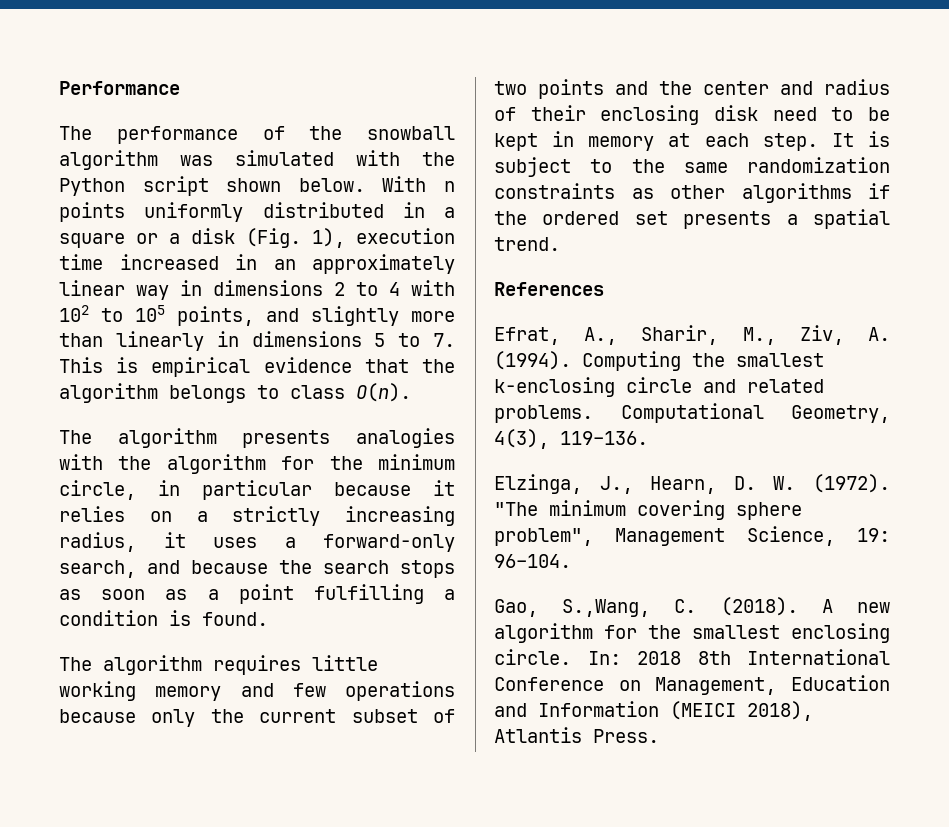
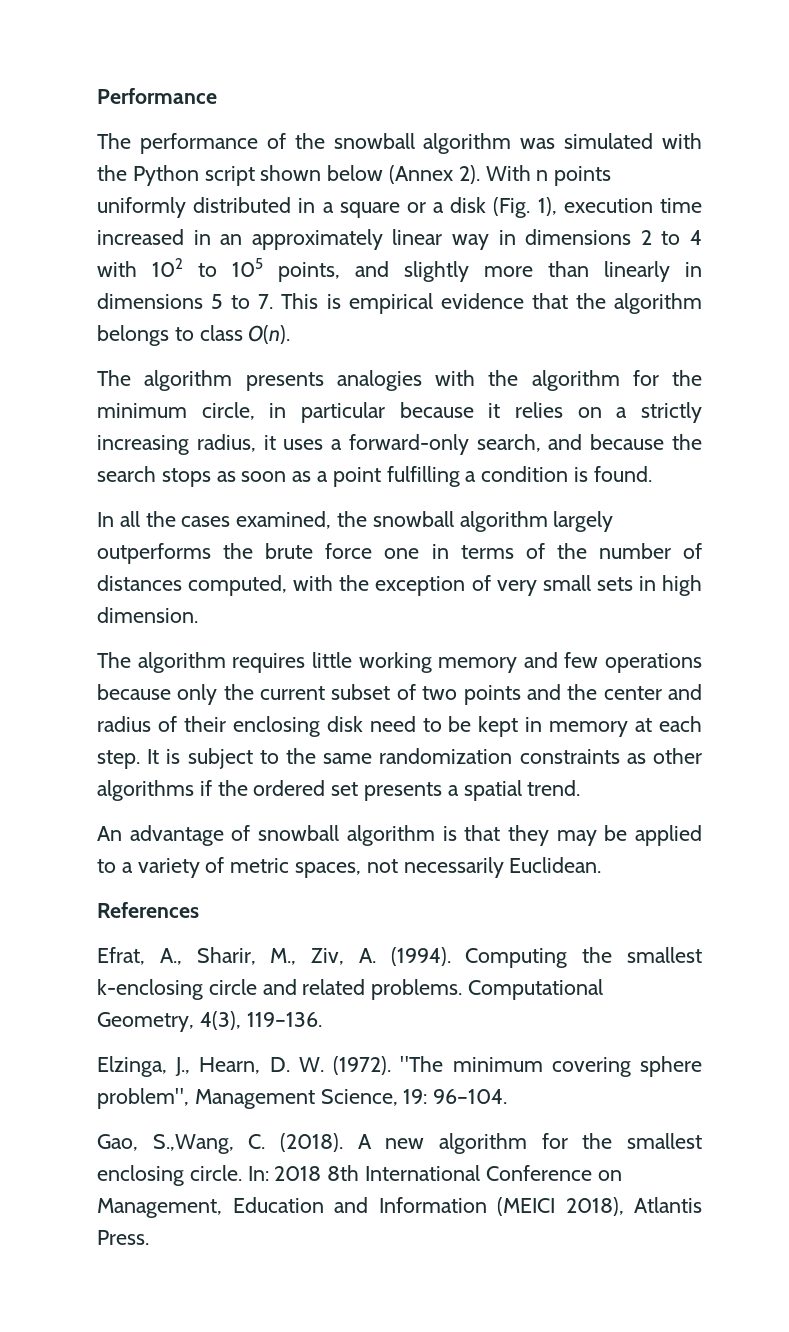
[298,178,365,192] below. -> [327,165,480,184] below (Annex 2).
(268, 619) none -> [97,511,614,532] [97,543,703,564] [97,575,703,596] [97,607,198,623] // In all the cases examined, the snowball algorithm largely outperforms the brute force one in terms of the number of distances computed, with the exception of very small sets in high dimension.
(560, 244) none -> [97,825,702,846] [97,857,602,878] // An advantage of snowball algorithm is that they may be applied to a variety of metric spaces, not necessarily Euclidean.

